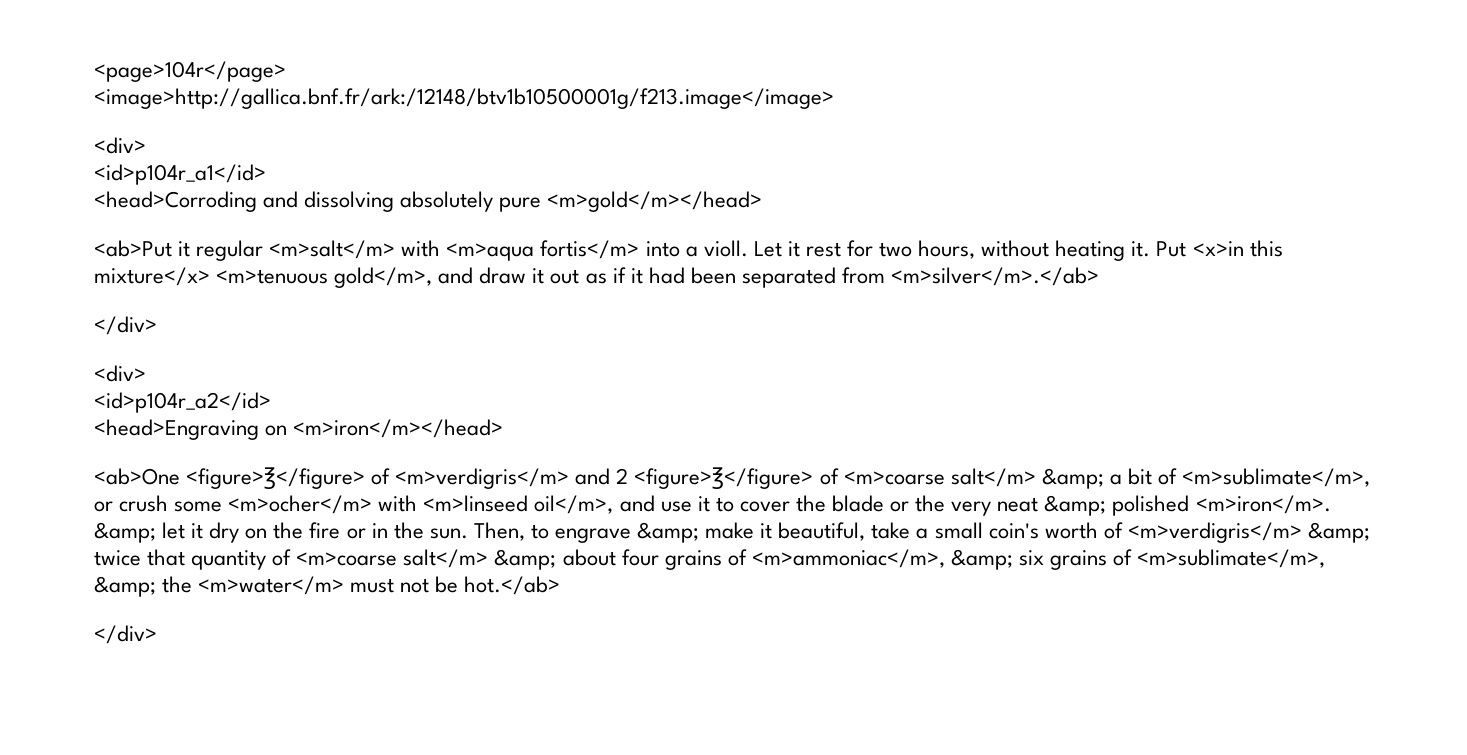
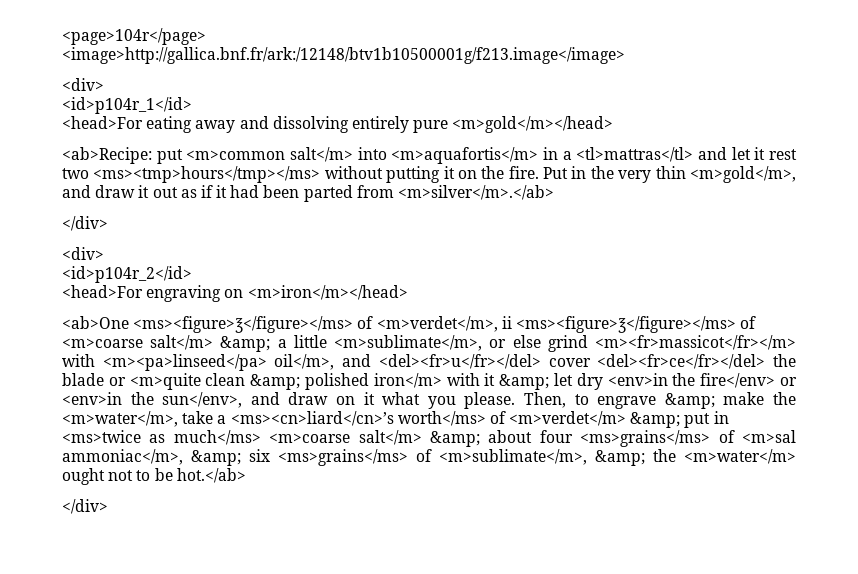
[94,164,266,185] [94,191,257,212] <id>p104r_a1</id> // <head>Corroding -> [62,97,192,114] [62,116,236,133] <id>p104r_1</id> // <head>For eating away
[400,191,494,212] absolutely -> [351,116,409,133] entirely
[94,240,1283,261] [94,267,433,288] <ab>Put it regular <m>salt</m> with <m>aqua fortis</m> into a violl. Let it rest for two hours, without heating it. Put <x>in this mixture</x> <m>tenuous gold</m>, -> [62,147,797,164] [62,166,796,183] <ab>Recipe: put <m>common salt</m> into <m>aquafortis</m> in a <tl>mattras</tl> and let it rest two <ms><tmp>hours</tmp></ms> without putting it on the fire. Put in the very thin <m>gold</m>,
[741,267,836,288] separated -> [303,185,353,202] parted
[94,392,271,413] [94,419,259,440] <id>p104r_a2</id> // <head>Engraving -> [62,266,192,283] [62,285,222,302] <id>p104r_2</id> // <head>For engraving
[186,467,814,489] <figure>℥</figure> of <m>verdigris</m> and 2 <figure>℥</figure> -> [133,316,736,333] <ms><figure>℥</figure></ms> of <m>verdet</m>, ii <ms><figure>℥</figure></ms>
[1127,468,1371,487] [94,495,1331,516] [94,522,468,543] bit of <m>sublimate</m>, or crush some <m>ocher</m> with <m>linseed oil</m>, and use it to cover the blade or the very neat &amp; polished <m>iron</m>. &amp; let it dry on the fire or in the sun. -> [293,335,796,352] [62,354,796,371] [62,373,797,390] [62,392,516,409] little <m>sublimate</m>, or else grind <m><fr>massicot</fr></m> with <m><pa>linseed</pa> oil</m>, and <del><fr>u</fr></del> cover <del><fr>ce</fr></del> the blade or <m>quite clean &amp; polished iron</m> with it &amp; let dry <env>in the fire</env> or <env>in the sun</env>, and draw on it what you please.
[760,522,1370,543] [94,549,292,570] it beautiful, take a small coin's worth of <m>verdigris</m> &amp; twice that quantity of -> [773,392,797,405] [62,411,729,428] [62,430,261,445] the <m>water</m>, take a <ms><cn>liard</cn>’s worth</ms> of <m>verdet</m> &amp; put in <ms>twice as much</ms>
[664,549,945,570] grains of <m>ammoniac</m>, -> [580,430,796,447] [62,449,183,465] <ms>grains</ms> of <m>sal ammoniac</m>,
[1050,550,1108,570] grains -> [278,449,408,466] <ms>grains</ms>
[350,578,430,593] must not -> [62,468,151,485] ought not to

